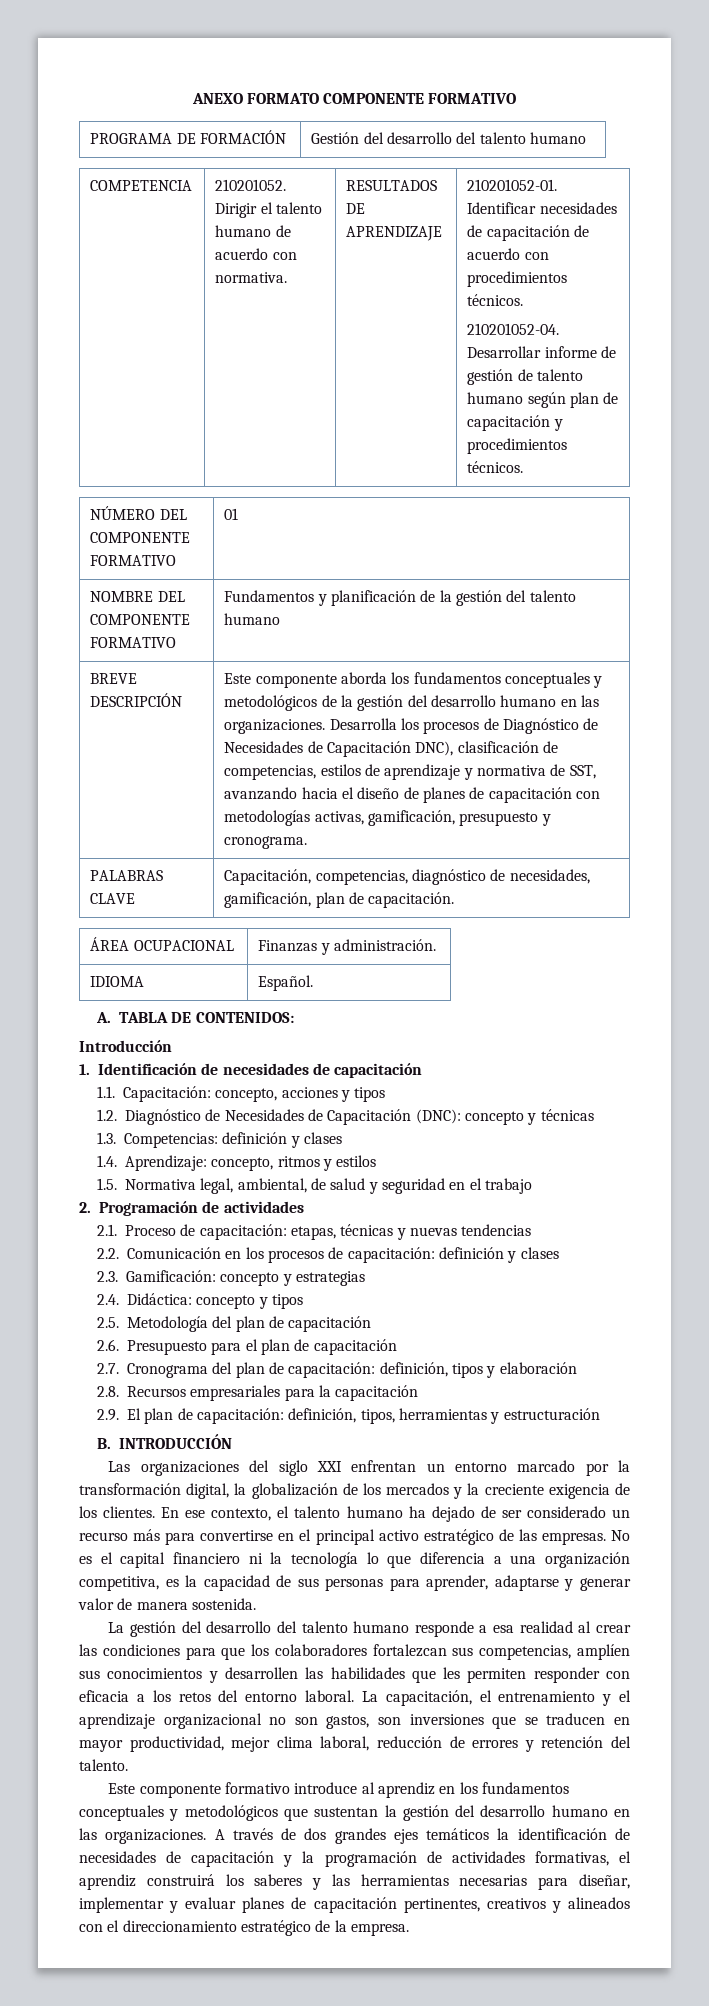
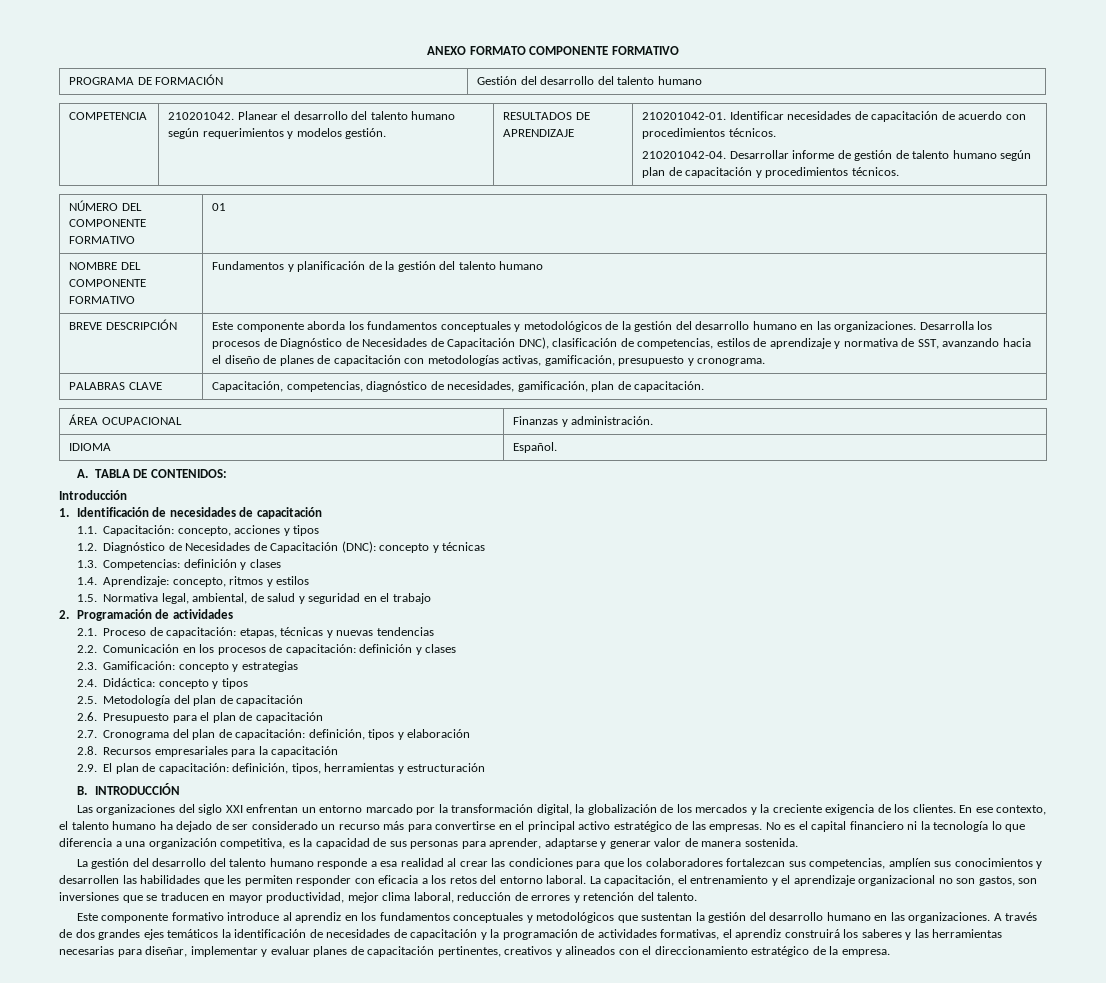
[215,179,287,191] [215,202,322,218] [215,225,291,237] [215,248,297,260] [215,272,288,283] 210201052. Dirigir el talento humano de acuerdo con normativa. -> [168,111,456,120] [168,128,387,139] 210201042. Planear el desarrollo del talento humano según requerimientos y modelos gestión.
[467,179,558,191] 210201052-01. -> [642,112,727,120] 210201042-01.
[467,323,560,335] 210201052-04. -> [642,151,727,159] 210201042-04.

